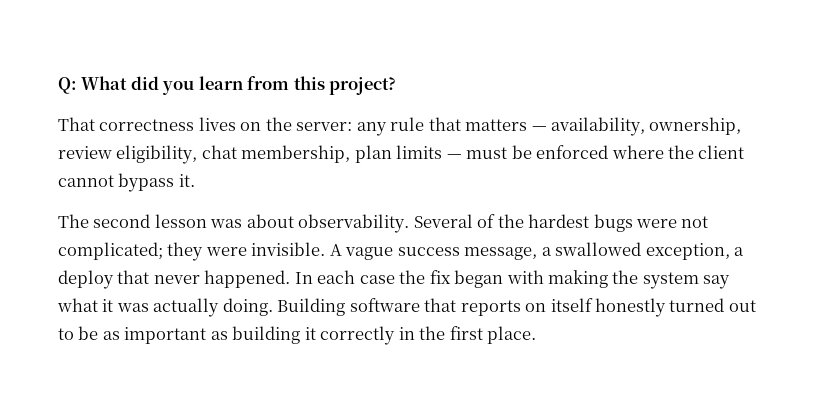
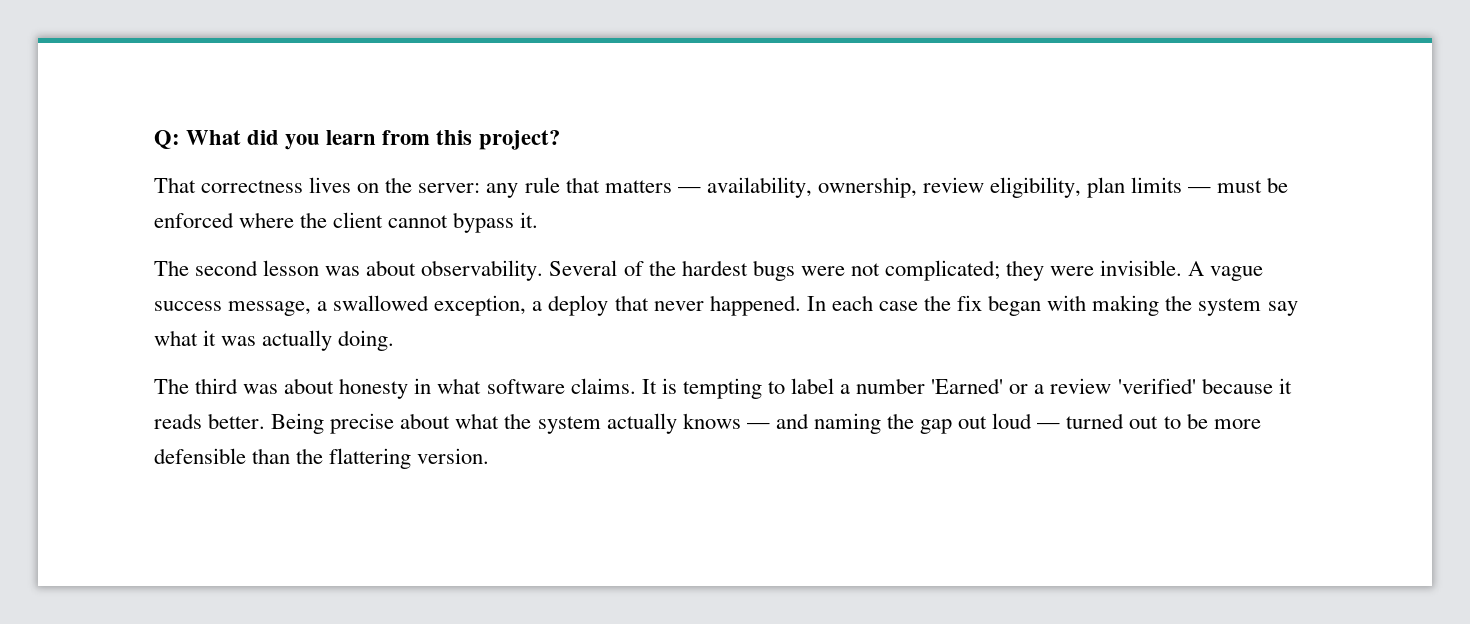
[201,145,351,163] chat membership, -> (1082, 187) none
[277,298,756,317] [58,326,537,345] Building software that reports on itself honestly turned out to be as important as building it correctly in the first place. -> [154,378,1292,399] [154,413,1261,434] [154,448,490,469] // The third was about honesty in what software claims. It is tempting to label a number 'Earned' or a review 'verified' because it reads better. Being precise about what the system actually knows — and naming the gap out loud — turned out to be more defensible than the flattering version.

